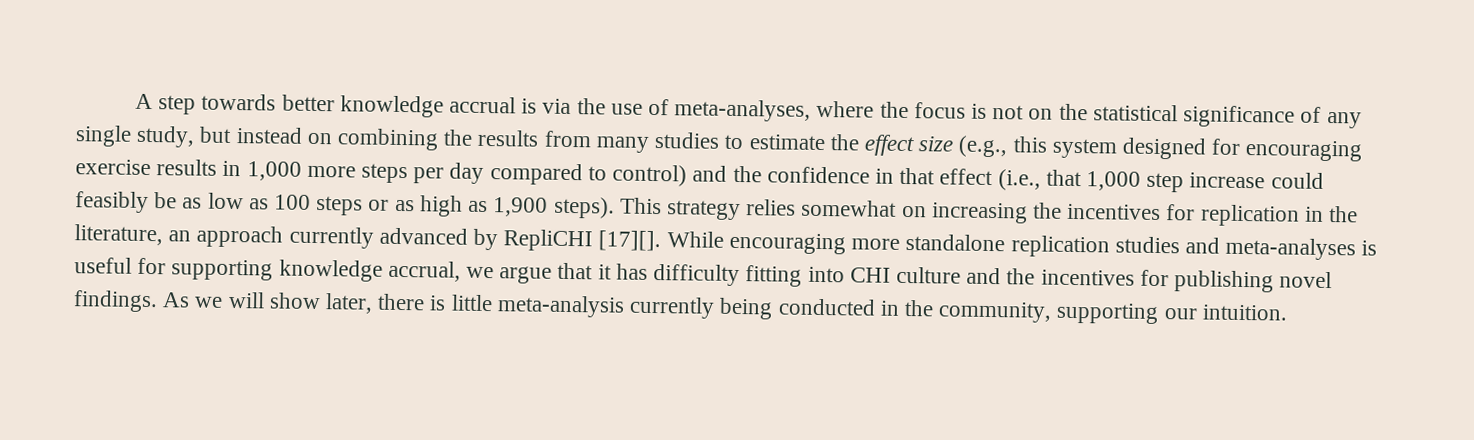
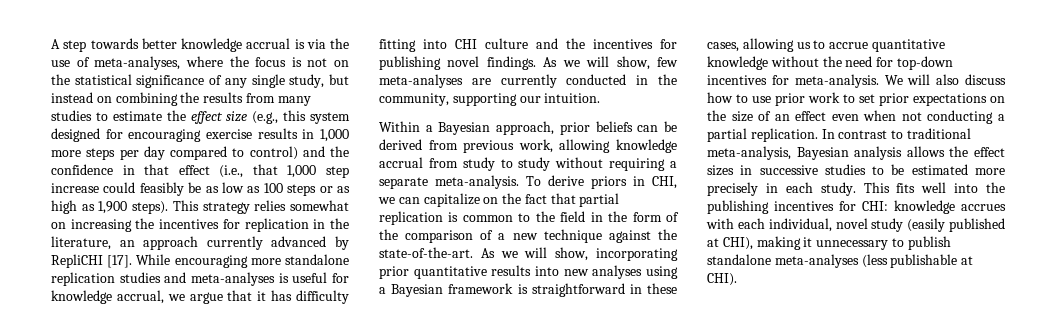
[598,230,662,252] [17][]. -> [107,255,133,268] [17].
[171,259,274,281] supporting -> (349, 278) none
[268,292,774,320] show later, there is little meta-analysis currently being -> [616,56,678,70] [379,74,557,88] show, few meta-analyses are currently
(1288, 312) none -> [379,121,677,135] [379,139,677,153] [379,157,677,171] [379,175,677,189] [378,193,620,207] [379,211,680,225] [379,229,677,243] [379,247,678,261] [379,265,678,279] [379,283,677,297] [707,38,945,52] [707,56,953,70] [707,74,1006,88] [707,92,1005,106] [707,110,1005,124] [707,128,971,142] [707,146,1005,160] [707,164,1005,176] [707,182,1005,196] [707,200,1006,214] [706,218,1005,232] [707,236,951,250] [707,254,974,268] [707,273,737,286] // Within a Bayesian approach, prior beliefs can be derived from previous work, allowing knowledge accrual from study to study without requiring a separate meta-analysis. To derive priors in CHI, we can capitalize on the fact that partial replication is common to the field in the form of the comparison of a new technique against the state-of-the-art. As we will show, incorporating prior quantitative results into new analyses using a Bayesian framework is straightforward in these cases, allowing us to accrue quantitative knowledge without the need for top-down incentives for meta-analysis. We will also discuss how to use prior work to set prior expectations on the size of an effect even when not conducting a partial replication. In contrast to traditional meta-analysis, Bayesian analysis allows the effect sizes in successive studies to be estimated more precisely in each study. This fits well into the publishing incentives for CHI: knowledge accrues with each individual, novel study (easily published at CHI), making it unnecessary to publish standalone meta-analyses (less publishable at CHI).

